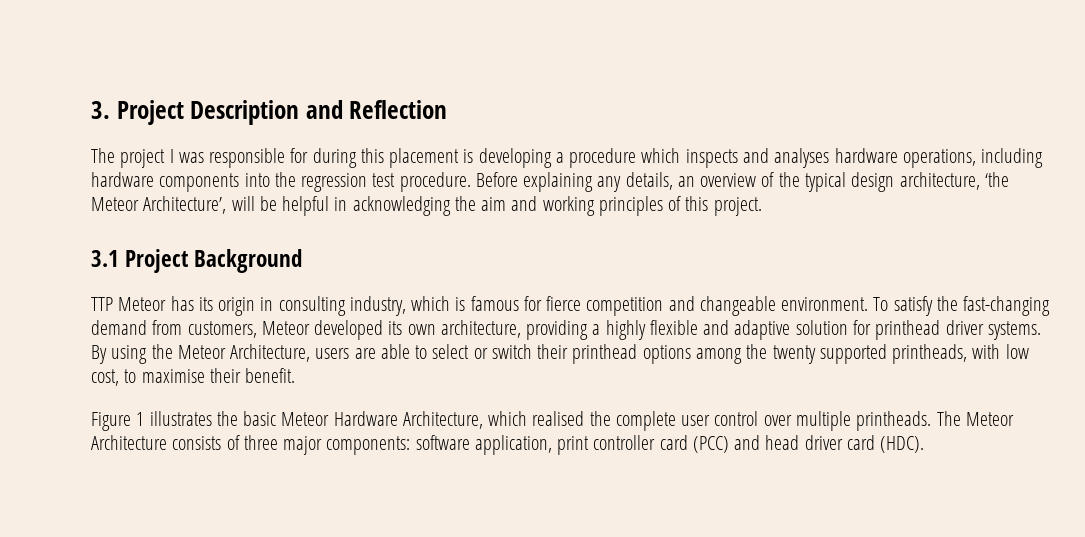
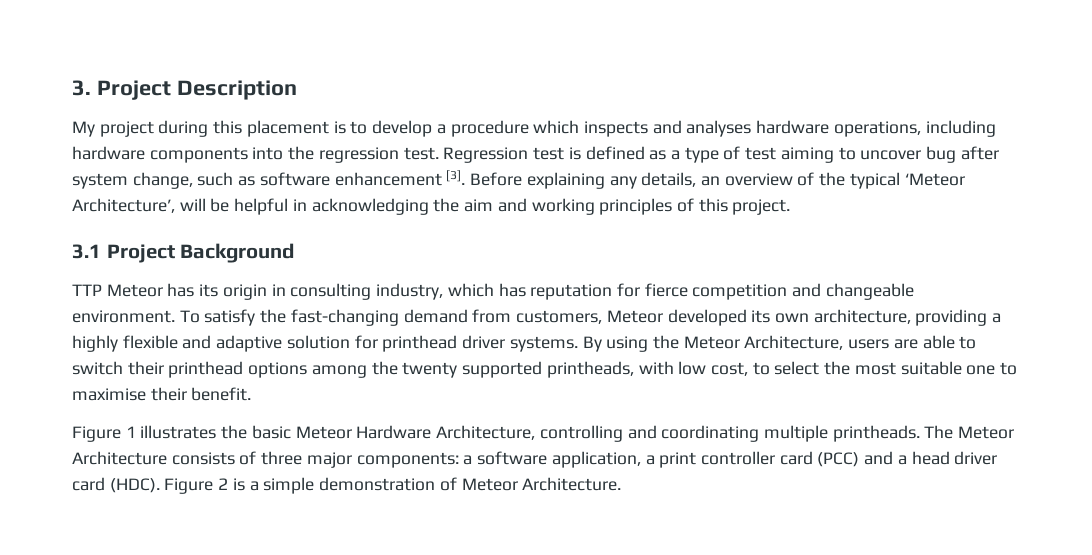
[305,100,448,119] [91,148,309,168] and Reflection // The project I was responsible for -> [72,121,154,137] // My project
[478,148,552,168] developing -> [350,120,433,137] to develop
[372,172,471,192] test procedure. -> [403,146,999,163] [72,170,466,189] test. Regression test is defined as a type of test aiming to uncover bug after system change, such as software enhancement [3].
[851,172,1009,192] [91,197,139,211] design architecture, ‘the Meteor -> [904,173,965,186] ‘Meteor
[455,296,519,311] is famous -> [498,283,613,300] has reputation
[432,344,488,359] select or -> (977, 342) none
(137, 376) none -> [774,361,1018,375] select the most suitable one to
[488,411,792,431] which realised the complete user control over -> [539,425,760,442] controlling and coordinating
(411, 445) none -> [463,455,473,465] a
(552, 445) none -> [645,455,655,465] a
(761, 442) none -> [897,455,907,465] a
(925, 444) none -> [164,477,622,494] Figure 2 is a simple demonstration of Meteor Architecture.

